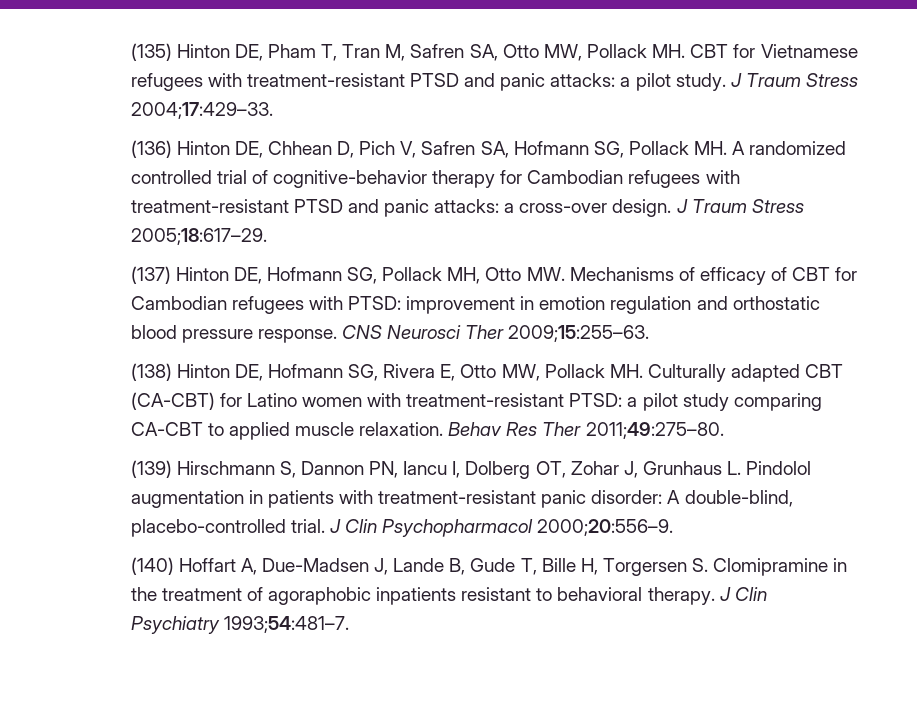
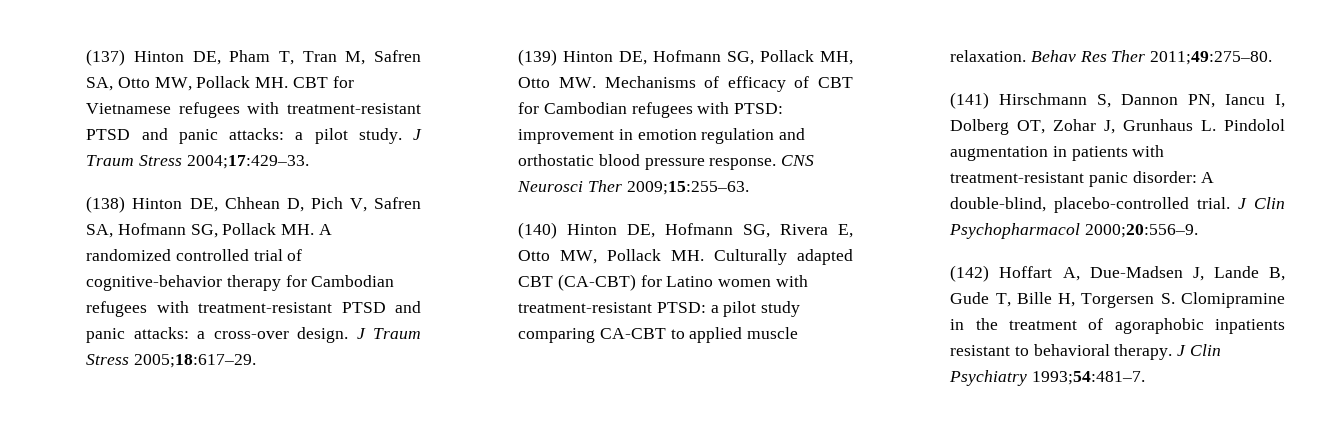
[130,43,172,61] (135) -> [86,49,126,66] (137)
[130,140,172,158] (136) -> [86,196,126,213] (138)
[130,266,171,284] (137) -> [518,49,558,66] (139)
[130,363,172,381] (138) -> [518,222,558,239] (140)
[130,460,172,478] (139) -> [950,92,990,109] (141)
[130,557,174,575] (140) -> [950,265,990,282] (142)

